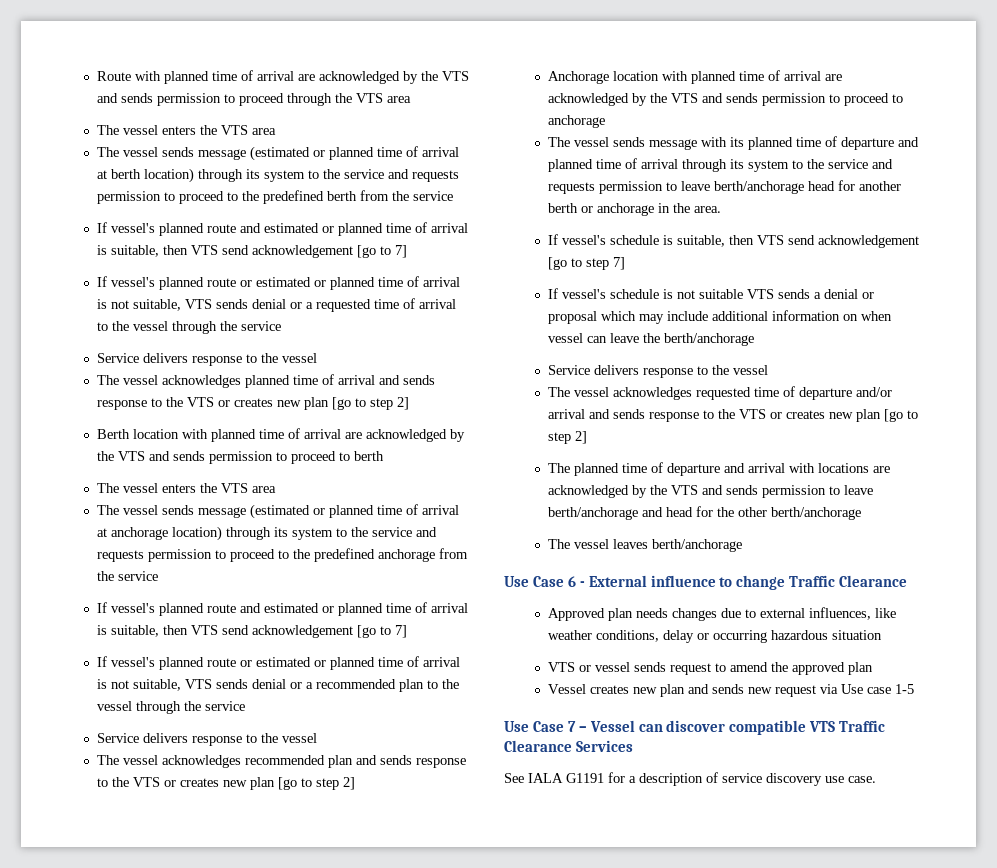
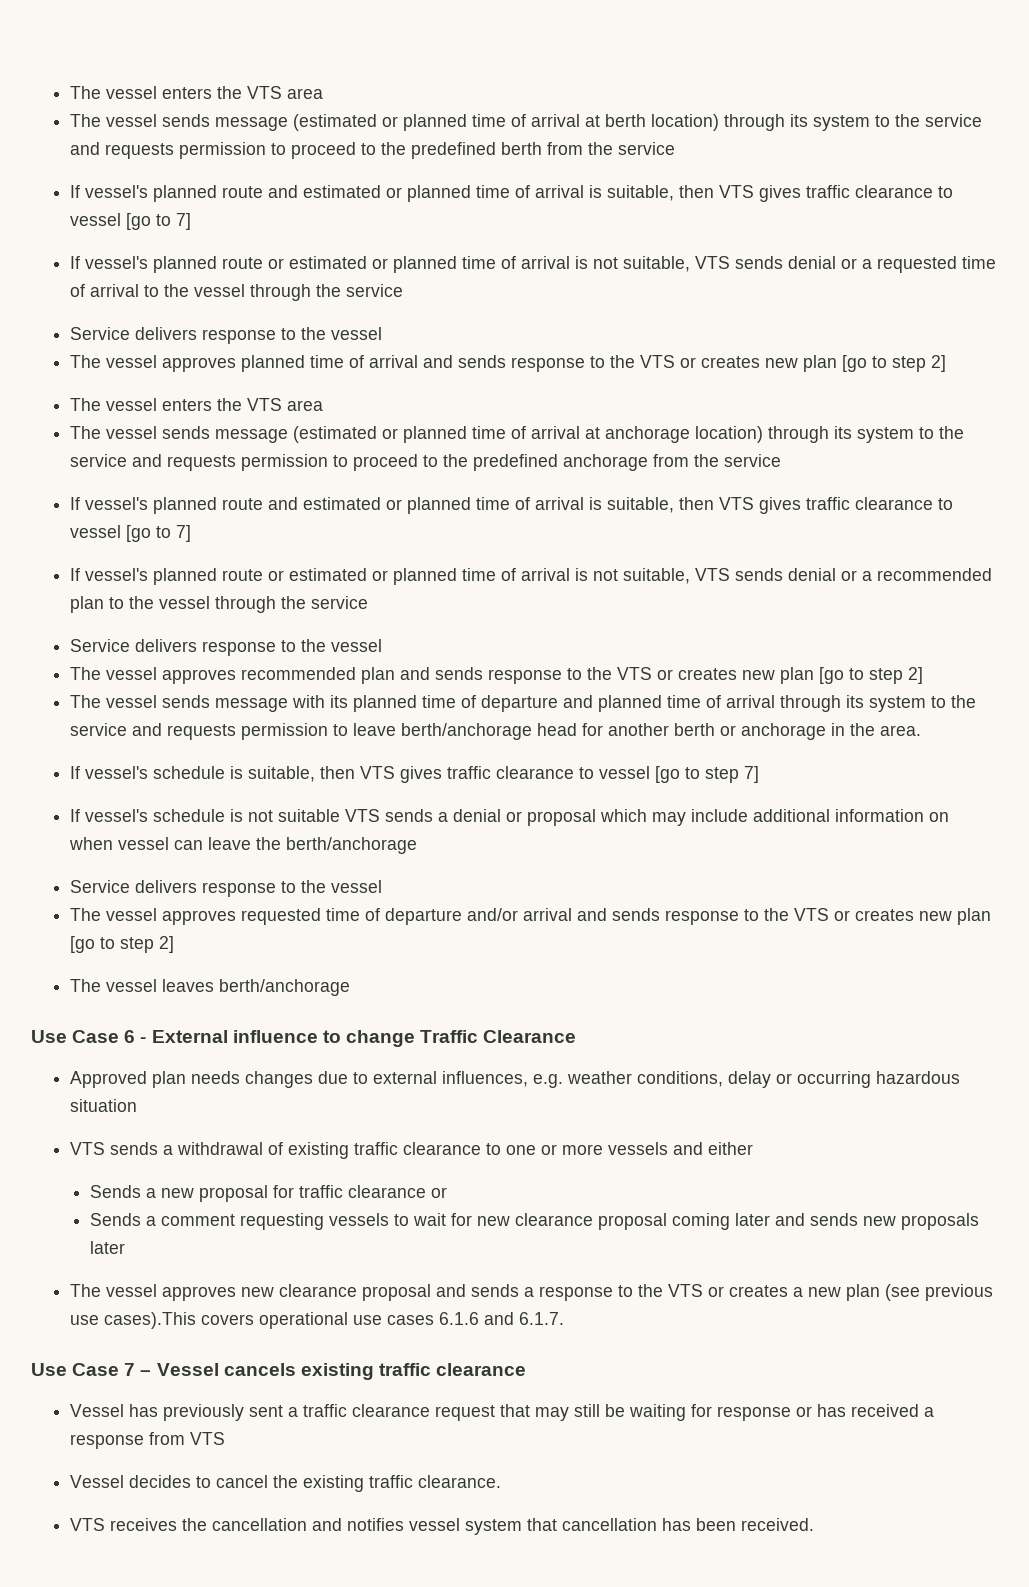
[96,70,469,84] [96,93,411,106] Route with planned time of arrival are acknowledged by the VTS and sends permission to proceed through the VTS area // -> (69, 92) none
[221,245,353,258] send acknowledgement -> [758,185,953,202] [69,213,121,226] gives traffic clearance to vessel
[161,375,241,388] acknowledges -> [161,357,236,372] approves
[96,428,465,442] [96,451,384,464] // Berth location with planned time of arrival are acknowledged by the VTS and sends permission to proceed to berth -> (946, 363) none
[221,625,353,638] send acknowledgement -> [758,497,953,514] [69,525,121,538] gives traffic clearance to vessel
[161,755,241,768] acknowledges -> [161,669,236,684] approves
[547,70,842,84] [547,93,903,106] [547,115,605,128] // Anchorage location with planned time of arrival are acknowledged by the VTS and sends permission to proceed to anchorage -> (923, 675) none
[787,235,919,248] send acknowledgement -> [399,766,650,783] gives traffic clearance to vessel
[612,387,692,400] acknowledges -> [161,910,236,925] approves
[547,462,890,476] [547,485,873,498] [547,506,861,520] // The planned time of departure and arrival with locations are acknowledged by the VTS and sends permission to leave berth/anchorage and head for the other berth/anchorage -> (174, 944) none
[874,608,896,618] like -> [532,1074,563,1088] e.g.
[578,662,873,675] [547,684,914,697] or vessel sends request to amend the approved plan // Vessel creates new plan and sends new request via Use case 1-5 -> [109,1142,753,1159] [89,1185,447,1202] [89,1213,979,1230] [89,1241,125,1254] [69,1284,993,1301] [69,1312,564,1329] sends a withdrawal of existing traffic clearance to one or more vessels and either // Sends a new proposal for traffic clearance or // Sends a comment requesting vessels to wait for new clearance proposal coming later and sends new proposals later // The vessel approves new clearance proposal and sends a response to the VTS or creates a new plan (see previous use cases).This covers operational use cases 6.1.6 and 6.1.7.
[638,720,886,735] [504,740,633,752] [504,772,876,786] can discover compatible VTS Traffic Clearance Services // See IALA G1191 for a description of service discovery use case. -> [223,1363,527,1380] [69,1404,934,1421] [69,1432,225,1449] [69,1475,501,1492] [69,1518,814,1535] cancels existing traffic clearance // Vessel has previously sent a traffic clearance request that may still be waiting for response or has received a response from VTS // Vessel decides to cancel the existing traffic clearance. // VTS receives the cancellation and notifies vessel system that cancellation has been received.

